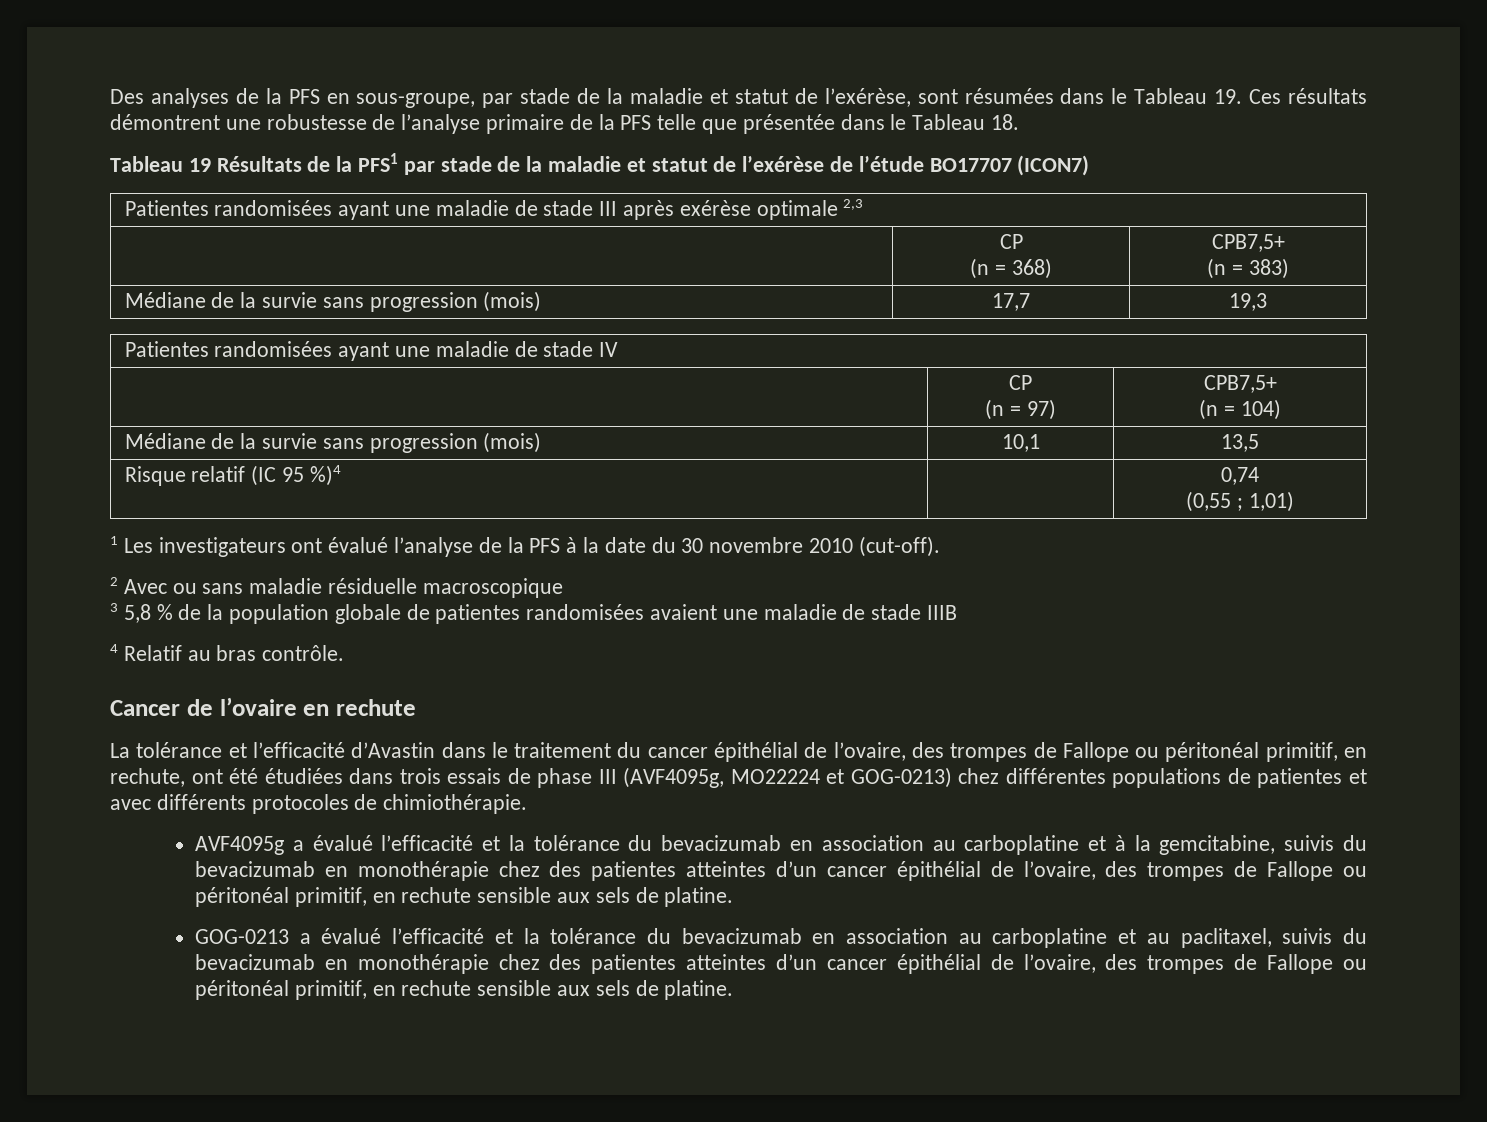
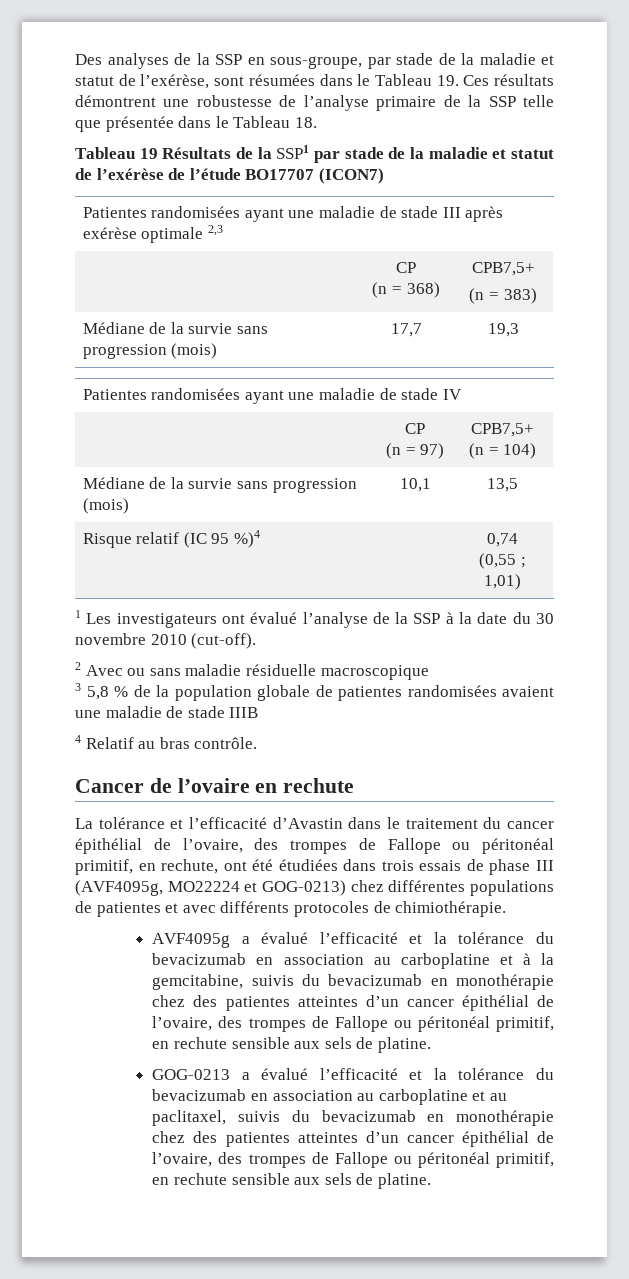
[288,89,320,104] PFS -> [215,54,242,65] SSP
[620,115,652,130] PFS -> [488,96,516,107] SSP
[358,153,399,172] PFS1 -> [276,145,310,159] SSP1
[529,538,561,553] PFS -> [413,613,441,624] SSP

